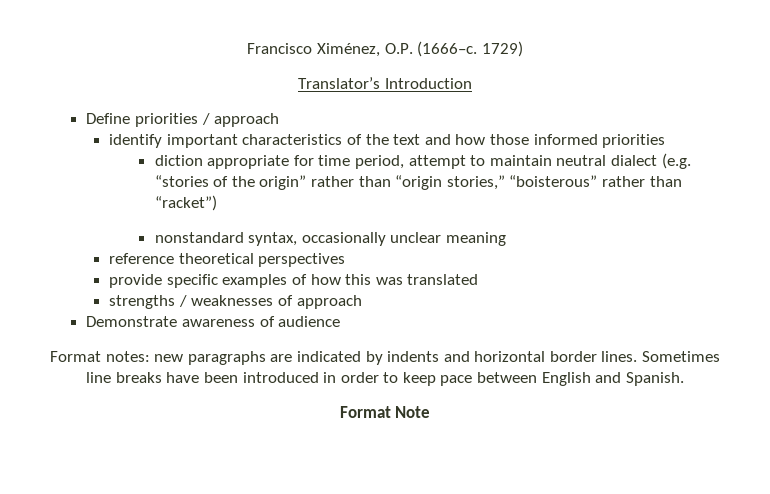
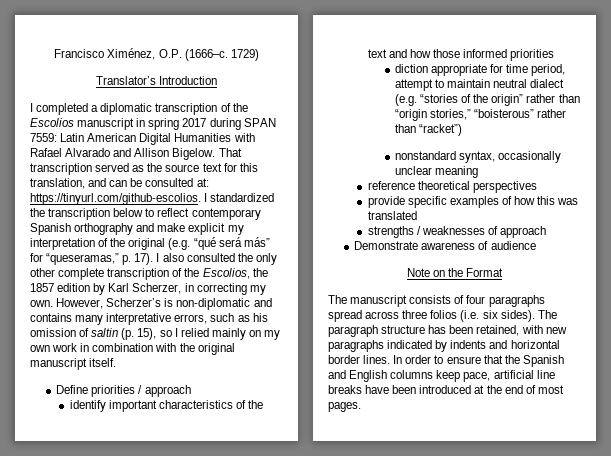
(472, 83) none -> [30,103,248,115] [30,118,276,130] [30,133,255,145] [30,148,242,160] [30,163,258,175] [30,178,209,189] [30,193,275,205] [30,208,261,220] [30,223,244,235] [30,237,270,250] [30,253,277,265] [30,268,268,280] [30,283,266,295] [30,298,272,310] [30,313,268,325] [30,328,281,340] [30,343,235,355] [30,358,117,370] // I completed a diplomatic transcription of the Escolios manuscript in spring 2017 during SPAN 7559: Latin American Digital Humanities with Rafael Alvarado and Allison Bigelow. That transcription served as the source text for this translation, and can be consulted at: https://tinyurl.com/github-escolios. I standardized the transcription below to reflect contemporary Spanish orthography and make explicit my interpretation of the original (e.g. “qué será más” for “queseramas,” p. 17). I also consulted the only other complete transcription of the Escolios, the 1857 edition by Karl Scherzer, in correcting my own. However, Scherzer’s is non-diplomatic and contains many interpretative errors, such as his omission of saltin (p. 15), so I relied mainly on my own work in combination with the original manuscript itself.
[49,351,150,362] Format notes: -> [406,268,504,277] [328,295,545,307] [328,310,557,322] [328,325,543,337] Note on the Format // The manuscript consists of four paragraphs spread across three folios (i.e. six sides). The paragraph structure has been retained, with
[270,354,293,362] are -> (384, 346) none
[642,351,721,362] Sometimes -> [393,355,564,367] [328,370,534,382] In order to ensure that the Spanish and English columns keep pace, artificial
[323,372,684,386] [339,406,431,418] in order to keep pace between English and Spanish. // Format Note -> [474,385,564,394] [328,402,361,412] at the end of most pages.

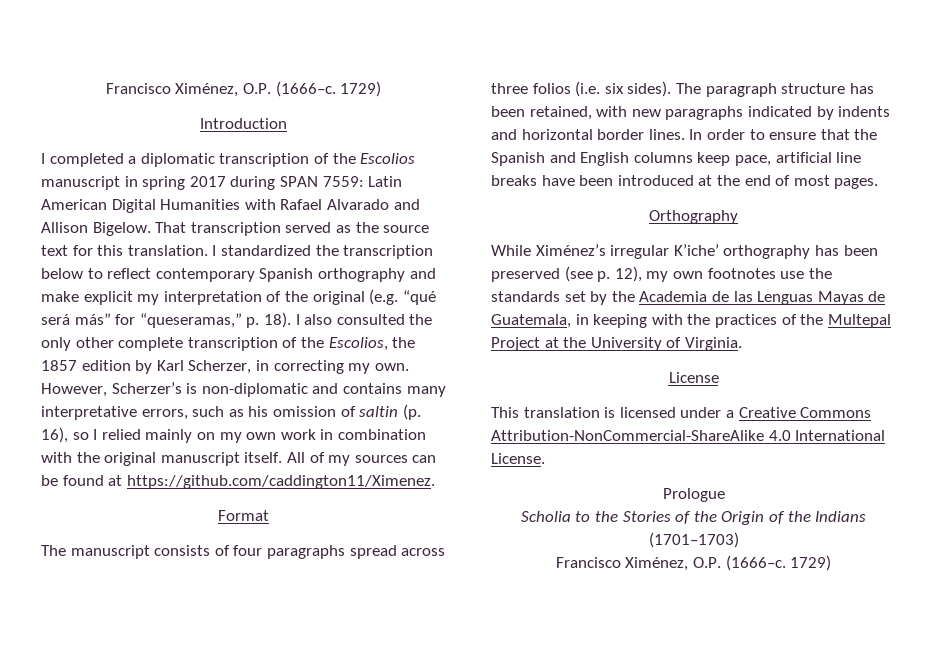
[95,76,156,85] Translator’s -> (382, 89) none
[30,178,209,189] [30,193,201,205] translation, and can be consulted at: https://tinyurl.com/github-escolios. -> [127,245,208,256] translation.
[134,253,154,265] 17). -> [263,312,291,328] 18).
[137,328,157,340] 15), -> [41,427,68,443] 16),
[56,385,191,397] [69,400,264,412] [367,49,555,61] [394,64,566,76] [394,79,565,91] [394,94,580,106] [394,109,567,121] [394,124,462,136] [394,151,562,163] [394,166,478,178] [367,181,537,193] [367,196,579,208] [367,211,417,220] [367,226,547,238] [354,241,536,250] [406,268,464,277] // Define priorities / approach // identify important characteristics of the text and how those informed priorities // diction appropriate for time period, attempt to maintain neutral dialect (e.g. “stories of the origin” rather than “origin stories,” “boisterous” rather than “racket”) // nonstandard syntax, occasionally unclear meaning // reference theoretical perspectives // provide specific examples of how this was translated // strengths / weaknesses of approach // Demonstrate awareness of audience // Note on the -> [286,452,437,466] [41,475,435,489] All of my sources can be found at https://github.com/caddington11/Ximenez. //
(361, 407) none -> [649,210,738,224] [491,244,878,259] [491,266,832,282] [491,291,886,305] [491,314,891,328] [491,337,742,351] [668,372,719,383] [491,407,872,418] [491,430,886,441] [491,453,545,464] [662,488,725,502] [520,511,867,525] [648,532,739,548] [555,555,832,571] // Orthography // While Ximénez’s irregular K’iche’ orthography has been preserved (see p. 12), my own footnotes use the standards set by the Academia de las Lenguas Mayas de Guatemala, in keeping with the practices of the Multepal Project at the University of Virginia. // License // This translation is licensed under a Creative Commons Attribution-NonCommercial-ShareAlike 4.0 International License. // Prologue // Scholia to the Stories of the Origin of the Indians (1701–1703) // Francisco Ximénez, O.P. (1666–c. 1729)

